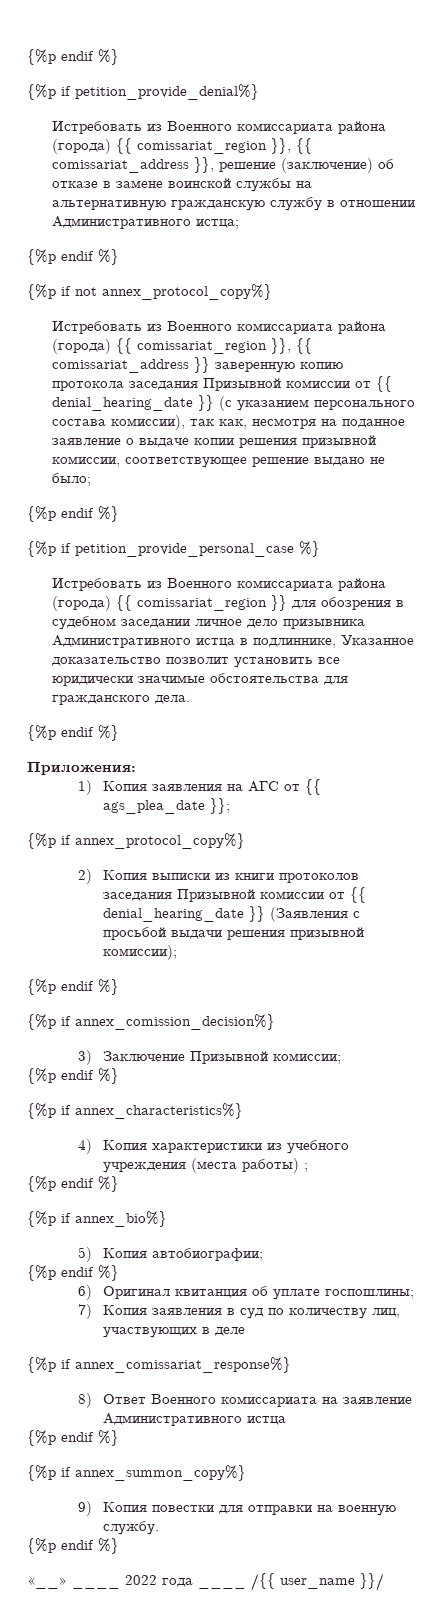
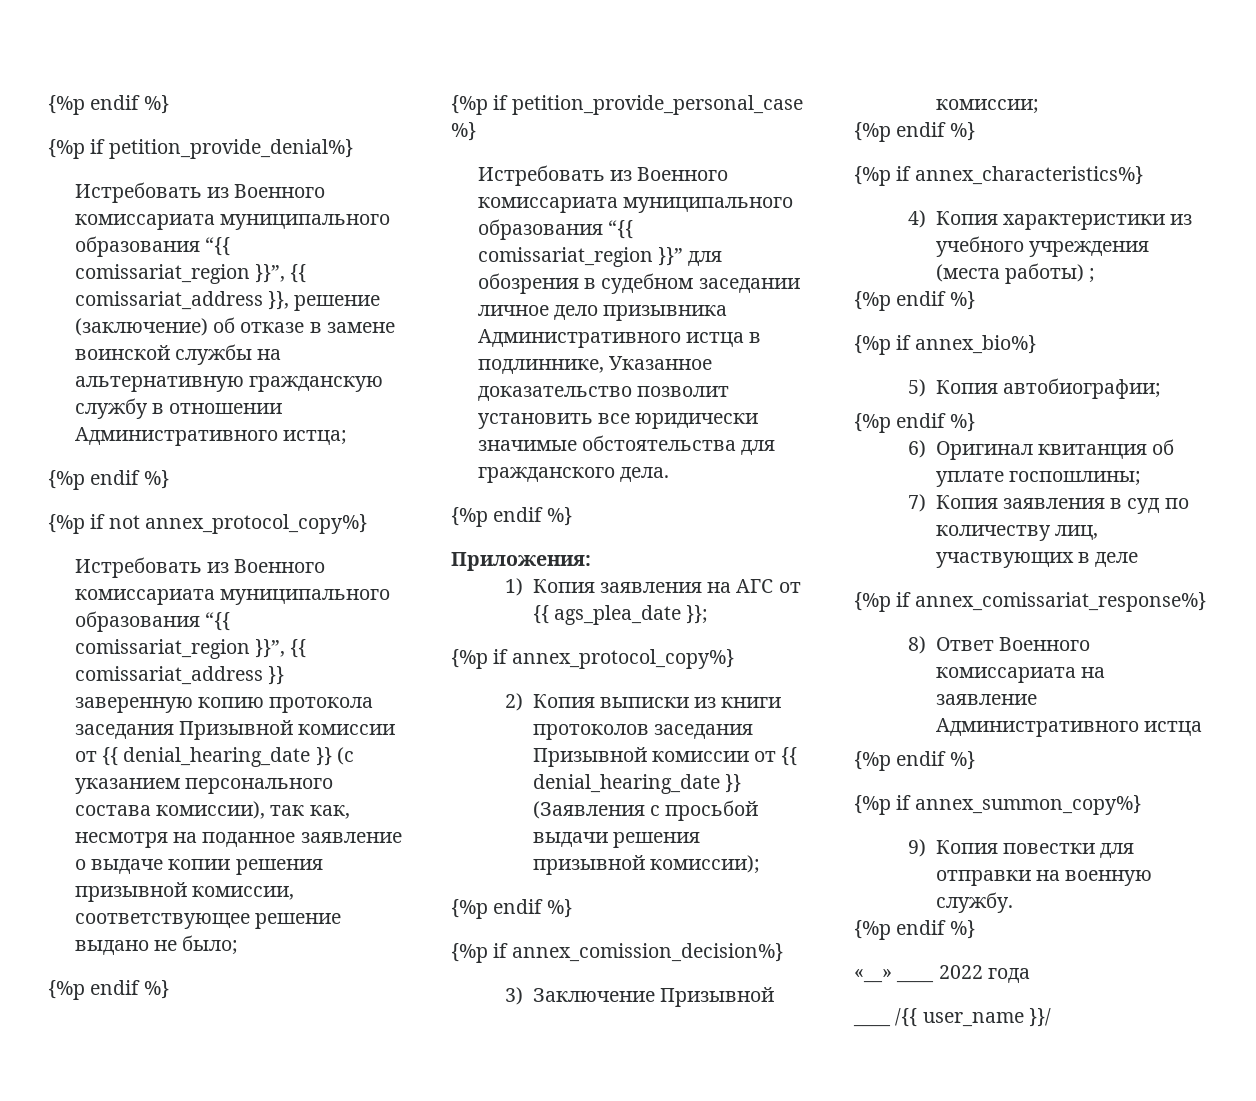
[338,121,387,134] [52,138,292,154] района (города) {{ comissariat_region }}, -> [220,214,391,230] [74,236,231,257] [74,264,286,284] муниципального образования “{{ comissariat_region }}”,
[338,321,387,334] [52,338,292,354] района (города) {{ comissariat_region }}, -> [220,589,391,605] [74,611,231,632] [74,639,286,659] муниципального образования “{{ comissariat_region }}”,
[338,578,387,591] [52,595,288,611] района (города) {{ comissariat_region }} -> [623,197,794,213] [477,219,634,240] [477,247,684,267] муниципального образования “{{ comissariat_region }}”
(193, 1582) none -> (1030, 975) //

